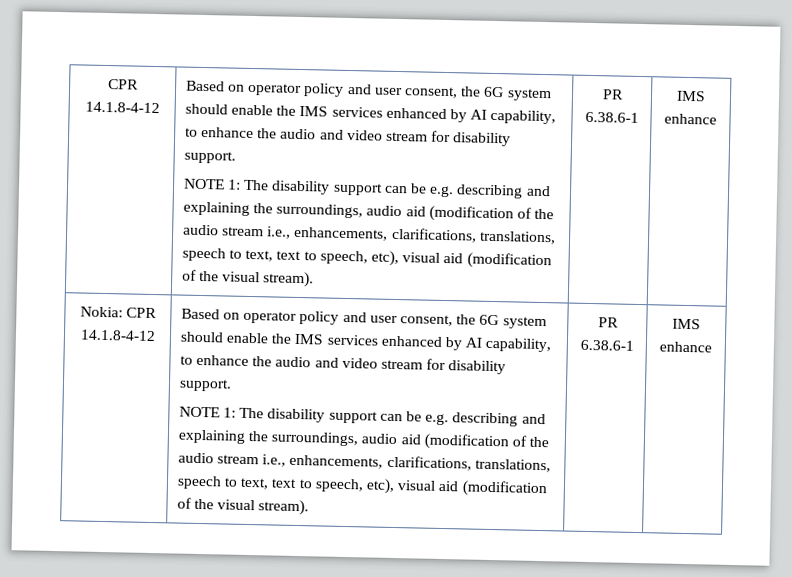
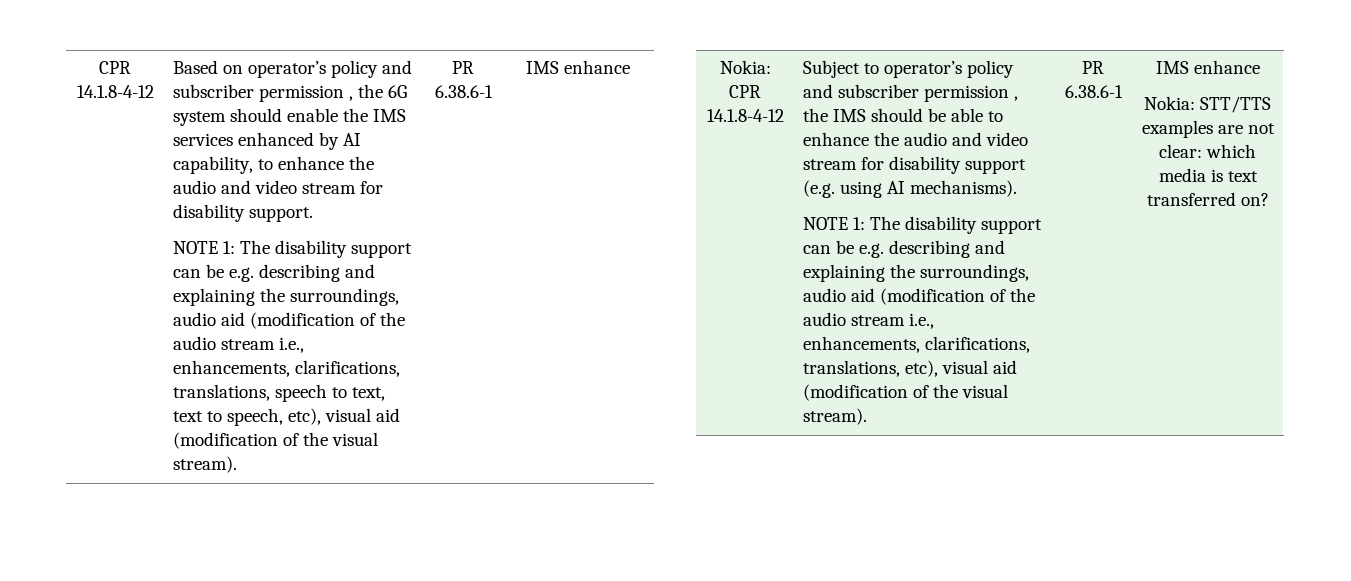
[108,79,139,90] [84,101,160,114] [185,80,458,99] CPR 14.1.8-4-12 | Based on operator policy and user consent, -> [99,61,131,74] [76,85,154,98] [172,60,412,78] [172,84,353,102] CPR 14.1.8-4-12 | Based on operator’s policy and subscriber permission ,
[180,308,547,330] [179,331,552,353] [179,354,507,375] [178,378,232,392] Based on operator policy and user consent, the 6G system should enable the IMS services enhanced by AI capability, to enhance the audio and video stream for disability support. -> [802,60,1014,78] [802,84,1018,102] [802,108,1003,122] [802,132,1028,146] [802,156,1026,174] [802,180,1017,198] Subject to operator’s policy and subscriber permission , the IMS should be able to enhance the audio and video stream for disability support (e.g. using AI mechanisms).
[176,475,364,493] speech to text, text to speech, -> (900, 368) none
(712, 347) none -> [1144,96,1271,113] [1141,120,1275,138] [1159,144,1256,158] [1158,168,1258,182] [1146,192,1269,206] // Nokia: STT/TTS examples are not clear: which media is text transferred on?

